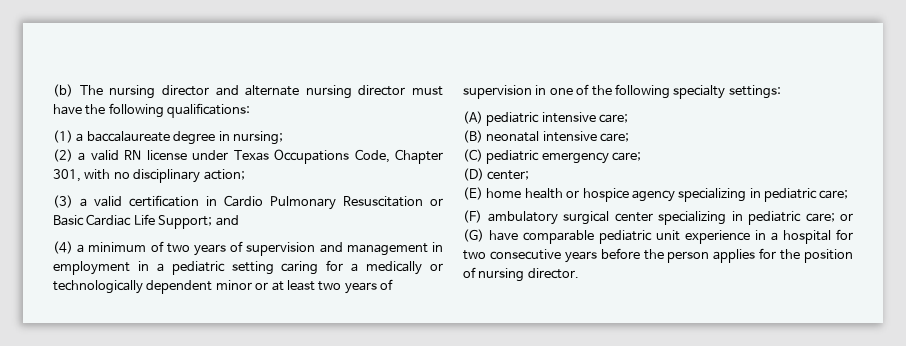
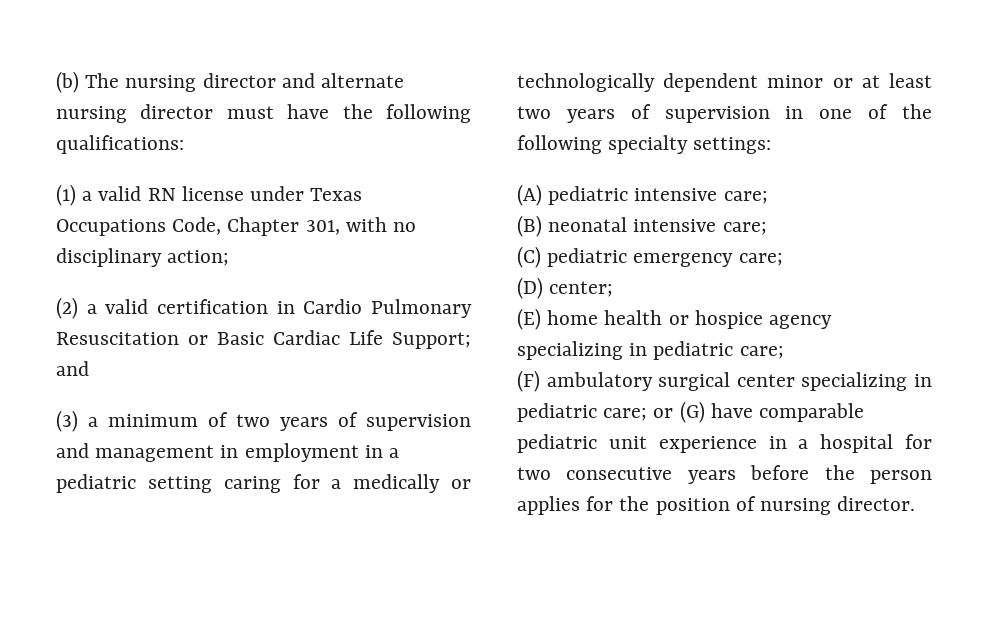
[86,131,283,145] [53,149,86,162] baccalaureate degree in nursing; // (2) a -> (93, 196) none
[53,195,73,208] (3) -> [56,297,78,319] (2)
[53,241,73,254] (4) -> [56,410,78,432] (3)

